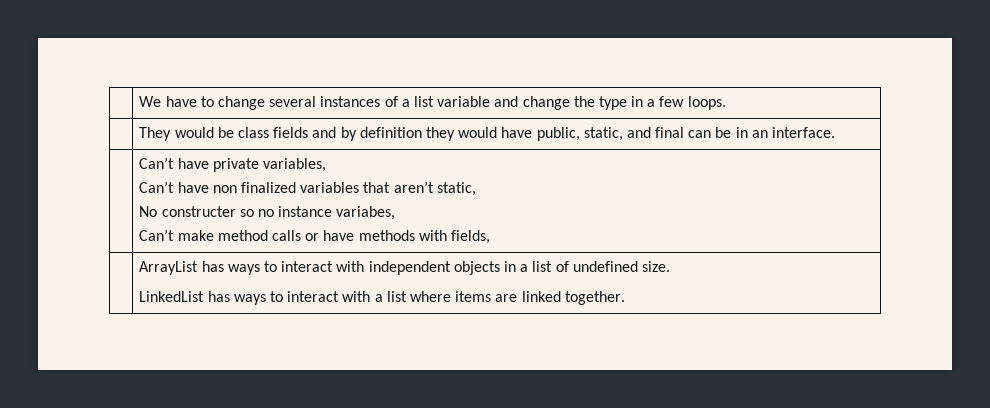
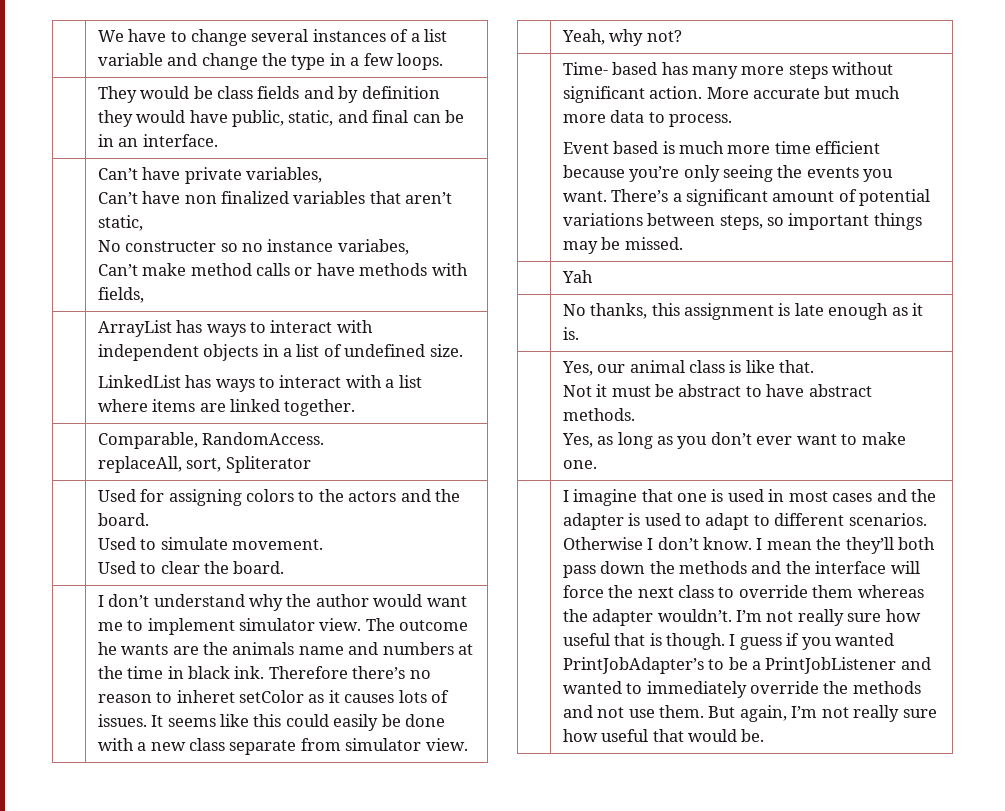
(625, 298) none -> [97,432,325,449] [97,456,311,473] [97,489,461,506] [97,513,149,526] [97,537,323,550] [97,561,285,574] [97,594,467,611] [97,618,469,635] [97,642,474,655] [97,666,431,679] [97,690,450,703] [97,714,446,731] [97,738,468,755] [561,29,682,46] [562,62,894,79] [562,86,900,103] [562,110,732,127] [562,141,881,154] [562,165,894,182] [562,189,931,206] [562,213,922,230] [562,237,683,254] [561,270,593,283] [562,303,924,320] [562,327,579,340] [561,360,815,376] [562,384,872,397] [562,408,635,421] [561,432,906,449] [562,460,597,469] [562,489,937,506] [562,513,927,530] [562,537,936,554] [562,561,920,578] [562,585,924,598] [562,609,921,626] [562,633,895,650] [562,657,931,674] [562,681,921,698] [562,705,937,722] [562,729,765,742] // | Comparable, RandomAccess. // replaceAll, sort, Spliterator // | Used for assigning colors to the actors and the board. // Used to simulate movement. // Used to clear the board. // | I don’t understand why the author would want me to implement simulator view. The outcome he wants are the animals name and numbers at the time in black ink. Therefore there’s no reason to inheret setColor as it causes lots of issues. It seems like this could easily be done with a new class separate from simulator view. // | Yeah, why not? // | Time- based has many more steps without significant action. More accurate but much more data to process. // Event based is much more time efficient because you’re only seeing the events you want. There’s a significant amount of potential variations between steps, so important things may be missed. // | Yah // | No thanks, this assignment is late enough as it is. // | Yes, our animal class is like that. // Not it must be abstract to have abstract methods. // Yes, as long as you don’t ever want to make one. // | I imagine that one is used in most cases and the adapter is used to adapt to different scenarios. Otherwise I don’t know. I mean the they’ll both pass down the methods and the interface will force the next class to override them whereas the adapter wouldn’t. I’m not really sure how useful that is though. I guess if you wanted PrintJobAdapter’s to be a PrintJobListener and wanted to immediately override the methods and not use them. But again, I’m not really sure how useful that would be.

